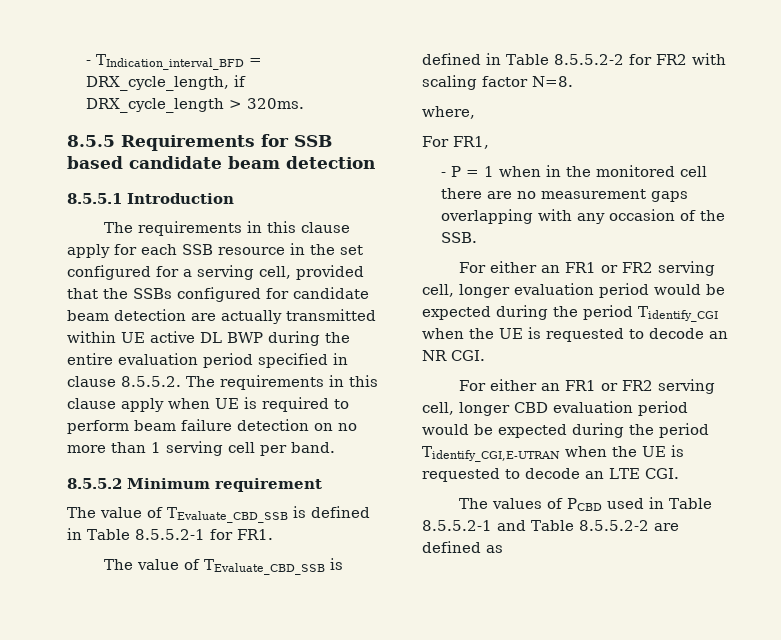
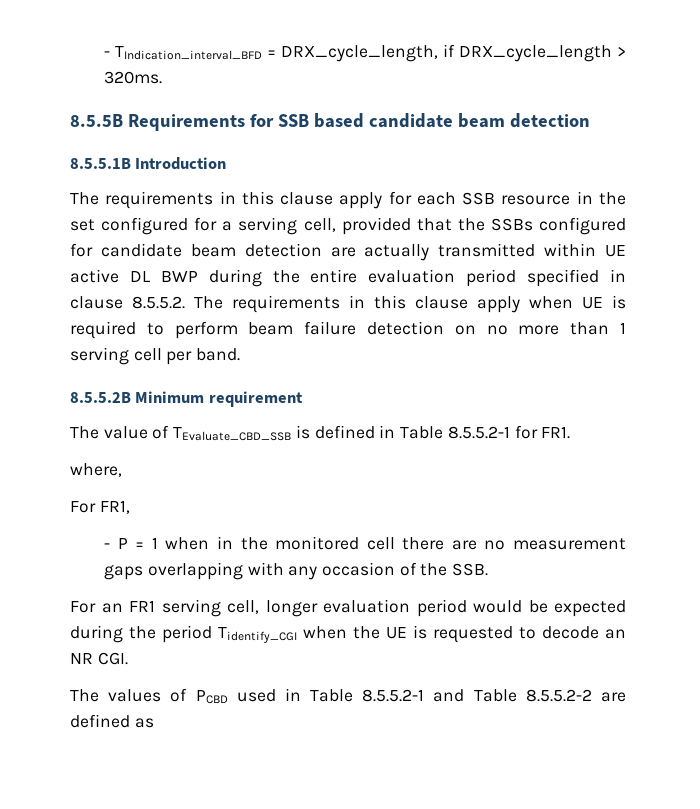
[67,135,115,147] 8.5.5 -> [70,114,123,127] 8.5.5B
[67,193,122,204] 8.5.5.1 -> [70,158,131,169] 8.5.5.1B
[67,478,122,489] 8.5.5.2 -> [70,392,131,403] 8.5.5.2B
[104,558,344,575] [422,53,726,65] [422,75,573,90] // The value of TEvaluate_CBD_SSB is defined in Table 8.5.5.2-2 for FR2 with scaling factor N=8. -> (571, 432) none
[490,261,654,273] either an FR1 or FR2 -> [101,600,155,613] an FR1
[459,379,716,394] [422,401,688,416] [422,423,709,438] [422,445,684,462] [422,468,679,482] // For either an FR1 or FR2 serving cell, longer CBD evaluation period would be expected during the period Tidentify_CGI,E-UTRAN when the UE is requested to decode an LTE CGI. -> (128, 658) none

